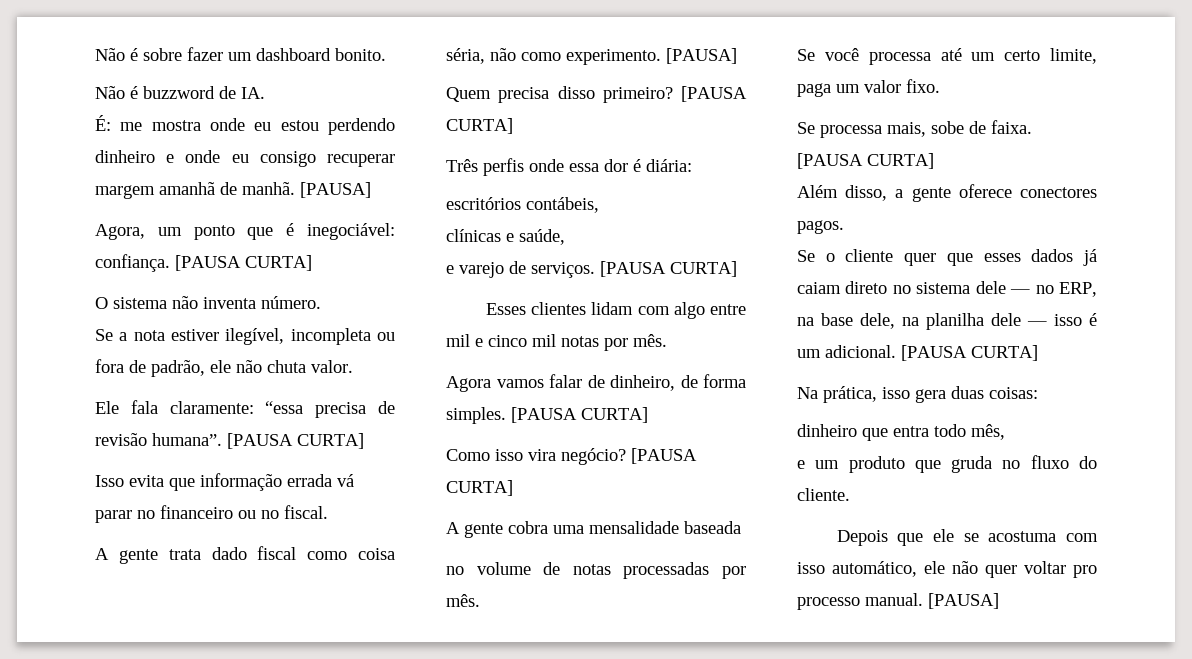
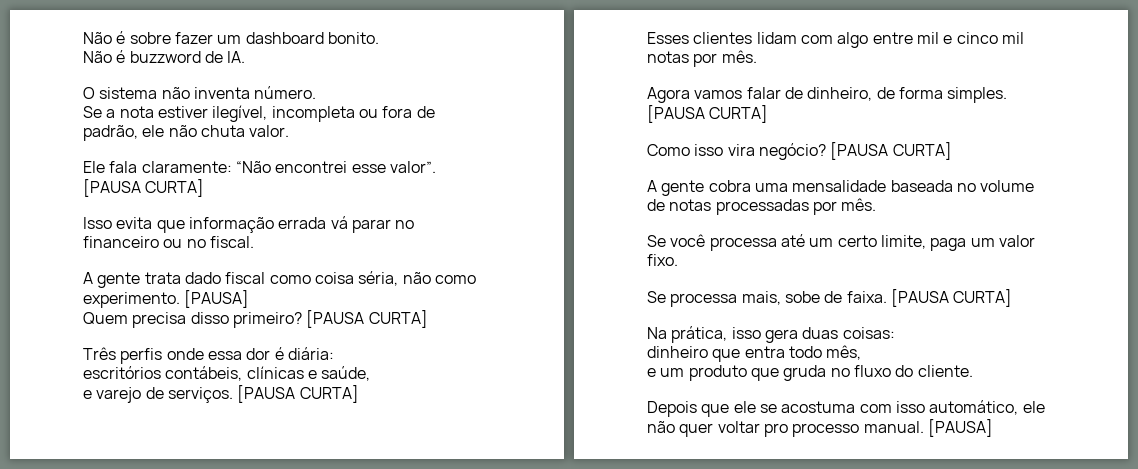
[95,115,395,135] [95,150,395,167] [95,182,371,199] [95,223,395,240] [95,254,312,272] // É: me mostra onde eu estou perdendo dinheiro e onde eu consigo recuperar margem amanhã de manhã. [PAUSA] // Agora, um ponto que é inegociável: confiança. [PAUSA CURTA] -> (246, 57) none
[265,401,396,418] [95,433,222,446] “essa precisa de revisão humana”. -> [235,161,436,173] “Não encontrei esse valor”.
(599, 205) // -> (243, 373) none
(741, 527) // -> (953, 186) none
[797,184,1097,202] [797,220,844,234] [797,249,1097,266] [797,281,1097,297] [797,313,1097,330] [797,345,1038,361] // Além disso, a gente oferece conectores pagos. // Se o cliente quer que esses dados já caiam direto no sistema dele — no ERP, na base dele, na planilha dele — isso é um adicional. [PAUSA CURTA] -> (1013, 298) none

